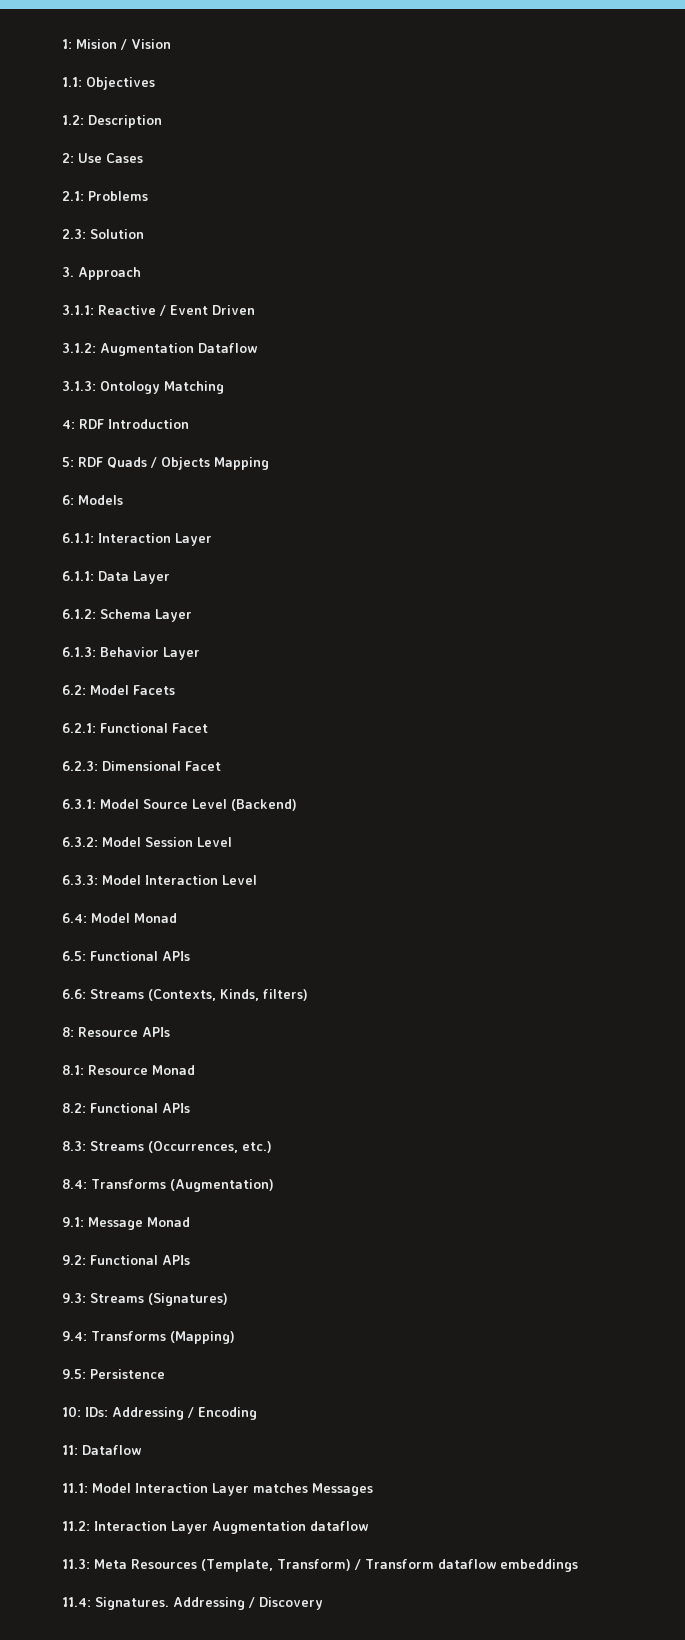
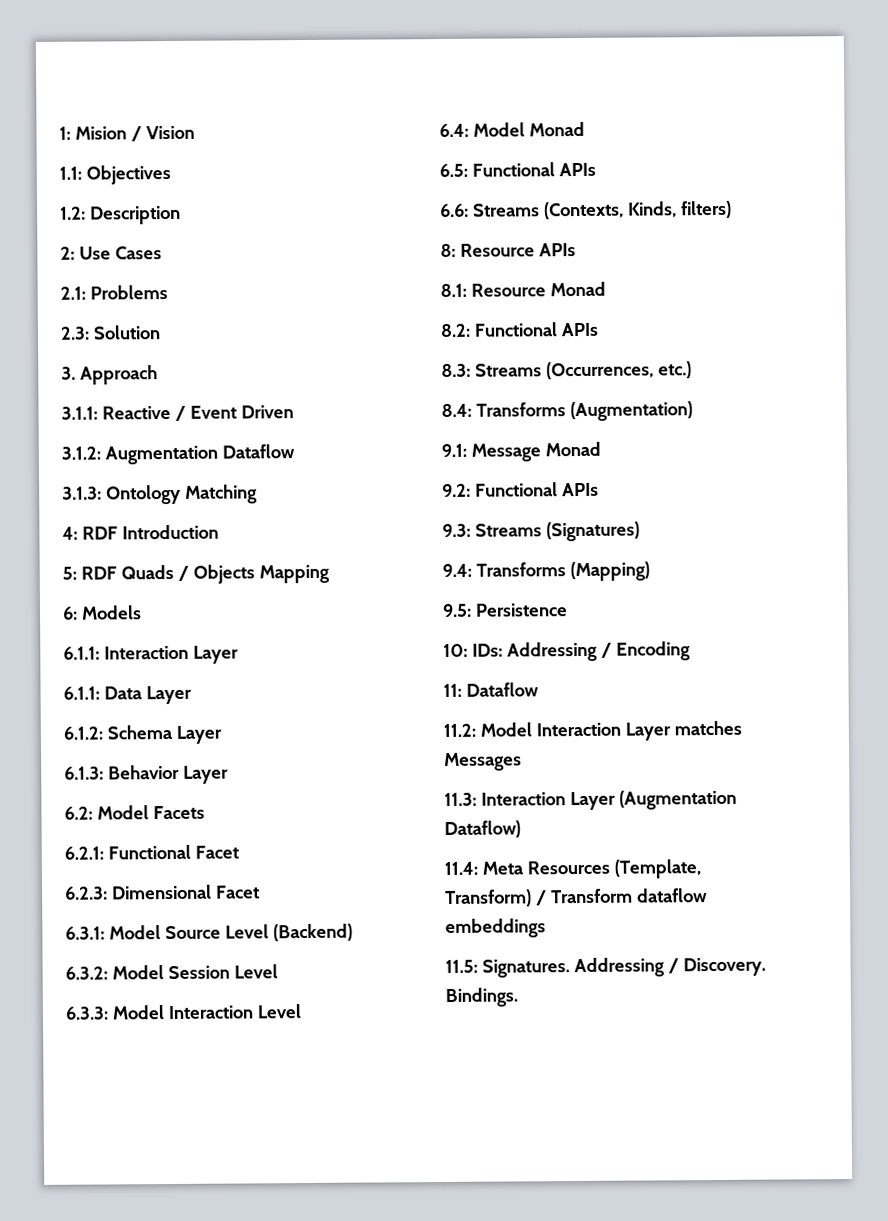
[62,1483,88,1493] 11.1: -> [443,723,476,738] 11.2:
[62,1521,368,1534] [62,1559,90,1569] 11.2: Interaction Layer Augmentation dataflow // 11.3: -> [444,789,737,811] [444,820,521,839] [444,861,478,876] 11.3: Interaction Layer (Augmentation Dataflow) // 11.4:
[62,1597,91,1607] 11.4: -> [445,959,478,973] 11.5:
[259,1597,323,1610] Discovery -> [682,957,766,977] [445,987,518,1007] Discovery. Bindings.

